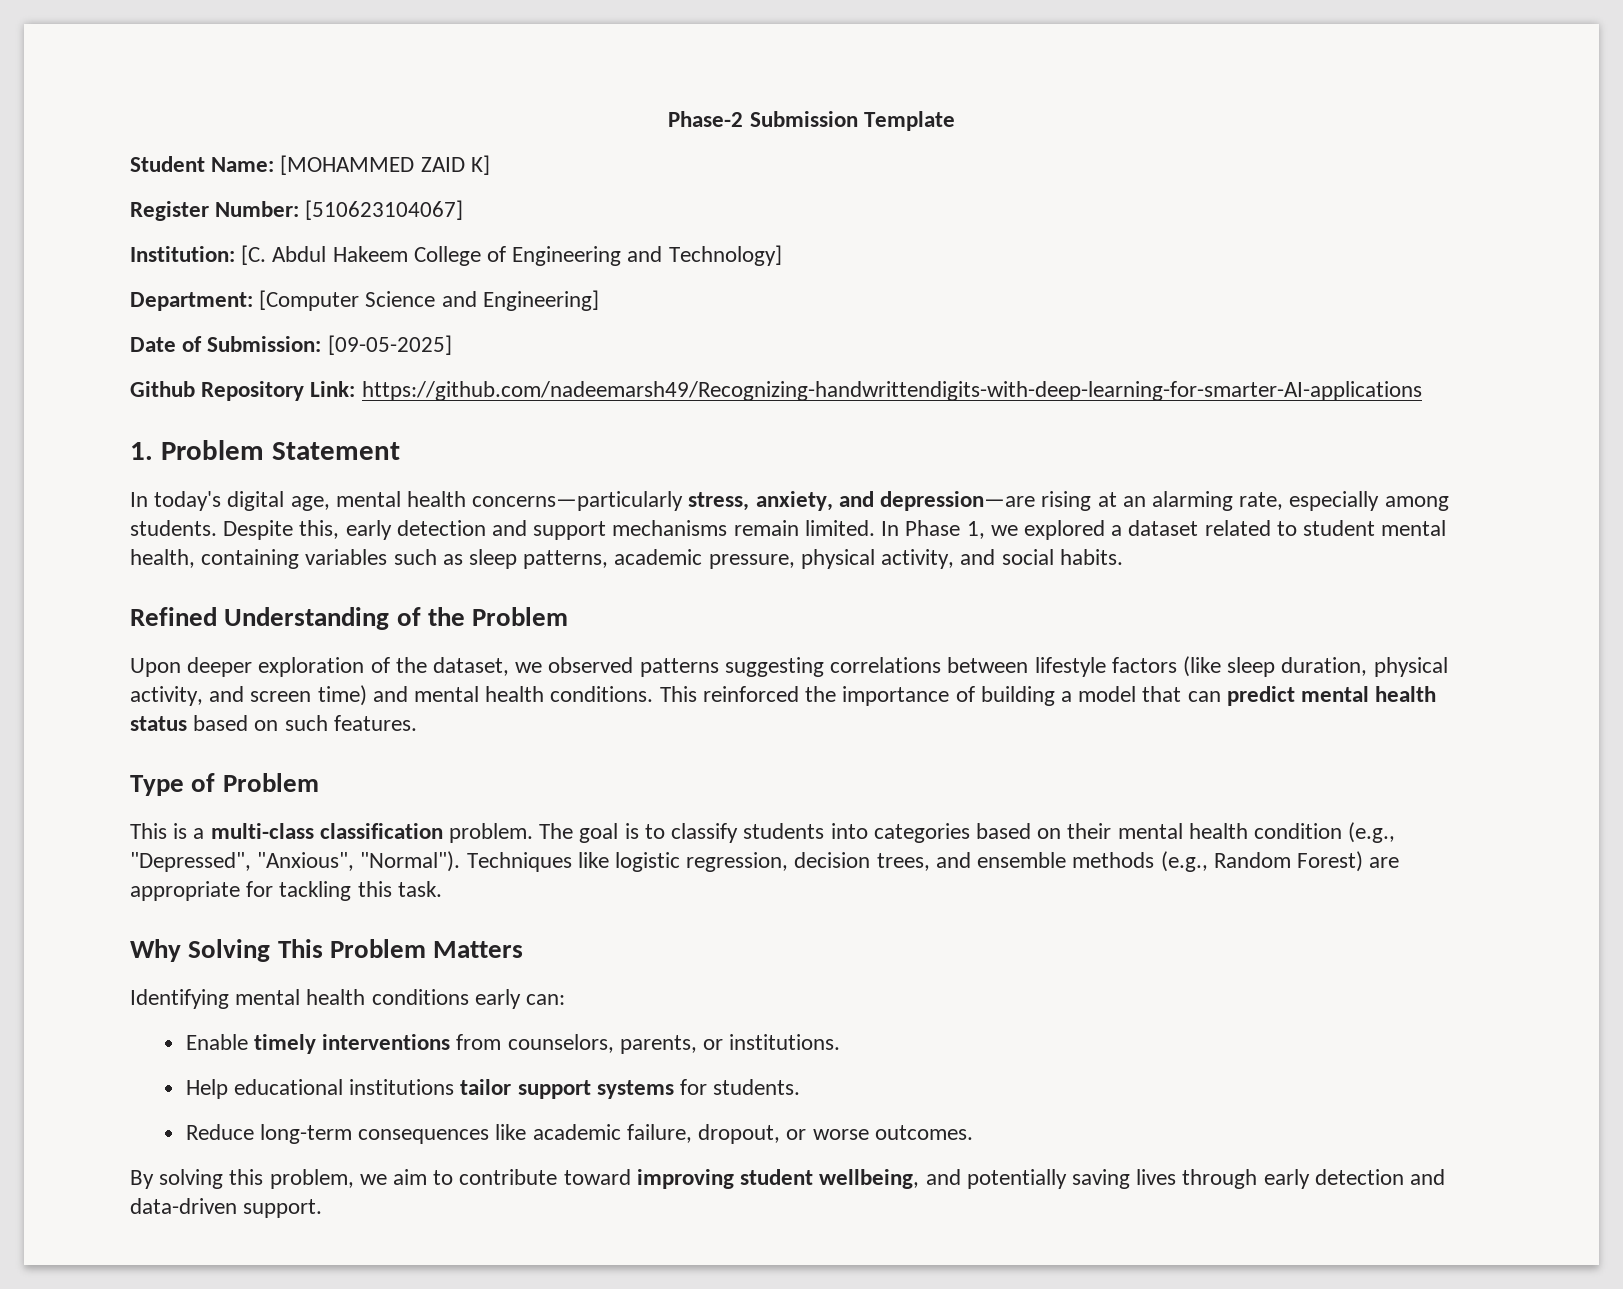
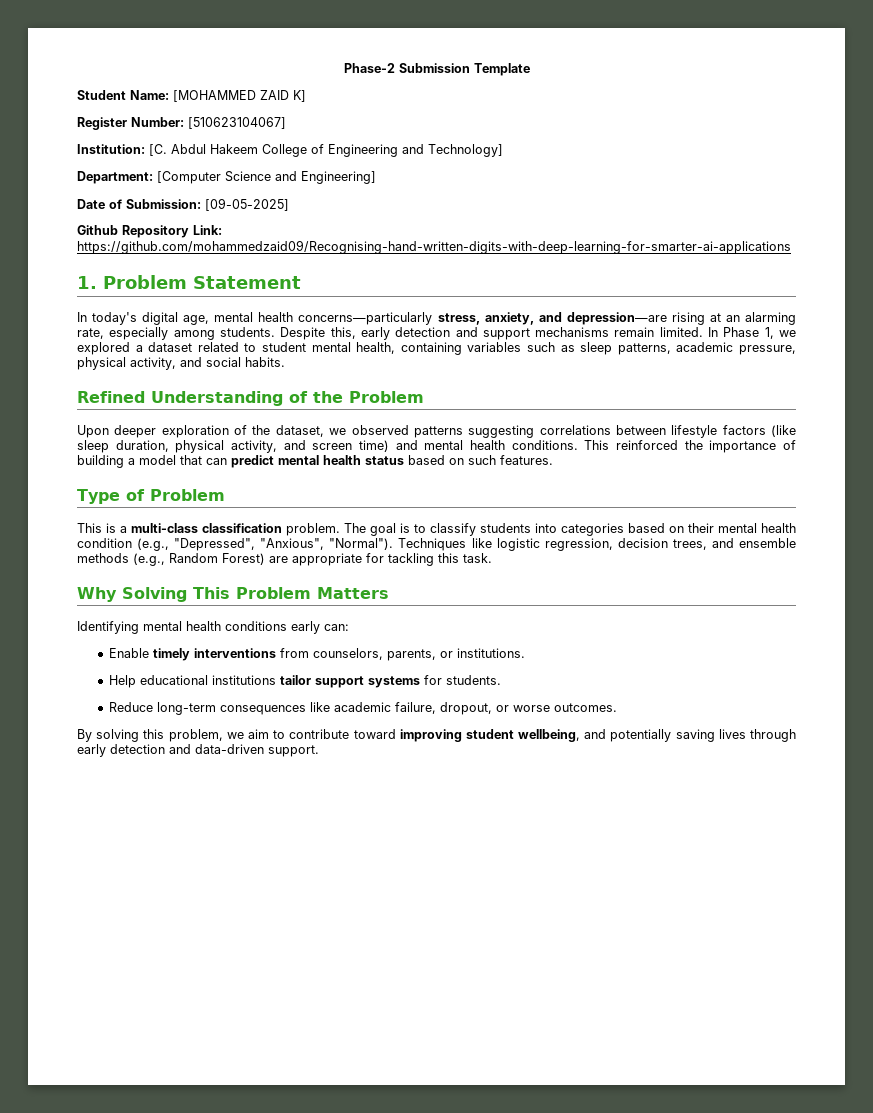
[361,381,1422,401] https://github.com/nadeemarsh49/Recognizing-handwrittendigits-with-deep-learning-for-smarter-AI-applications -> [77,240,791,254] https://github.com/mohammedzaid09/Recognising-hand-written-digits-with-deep-learning-for-smarter-ai-applications

